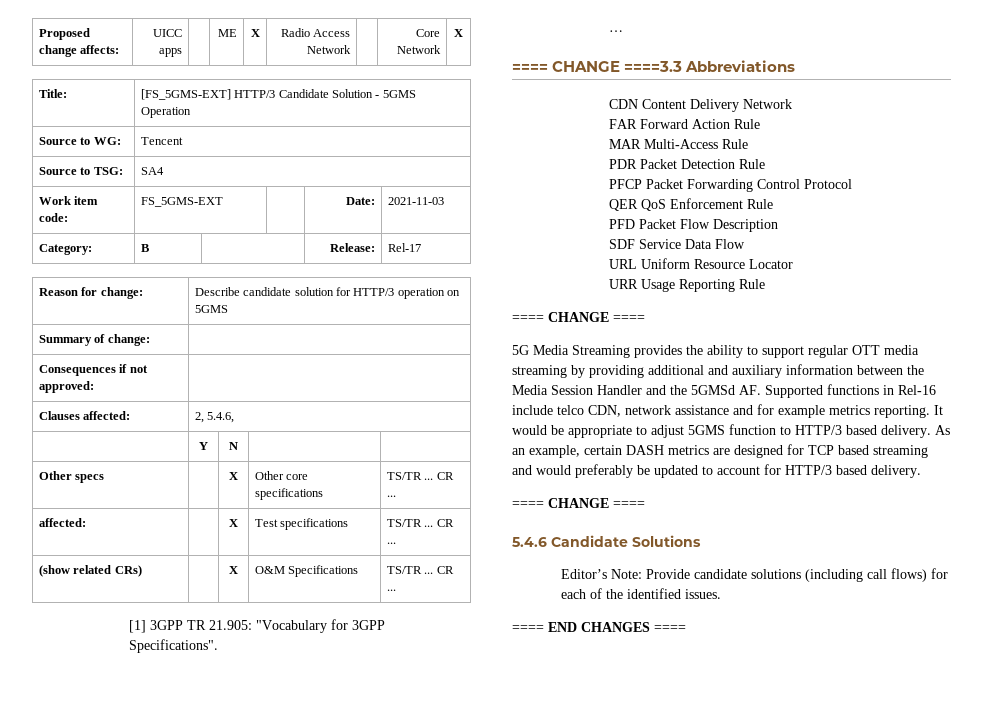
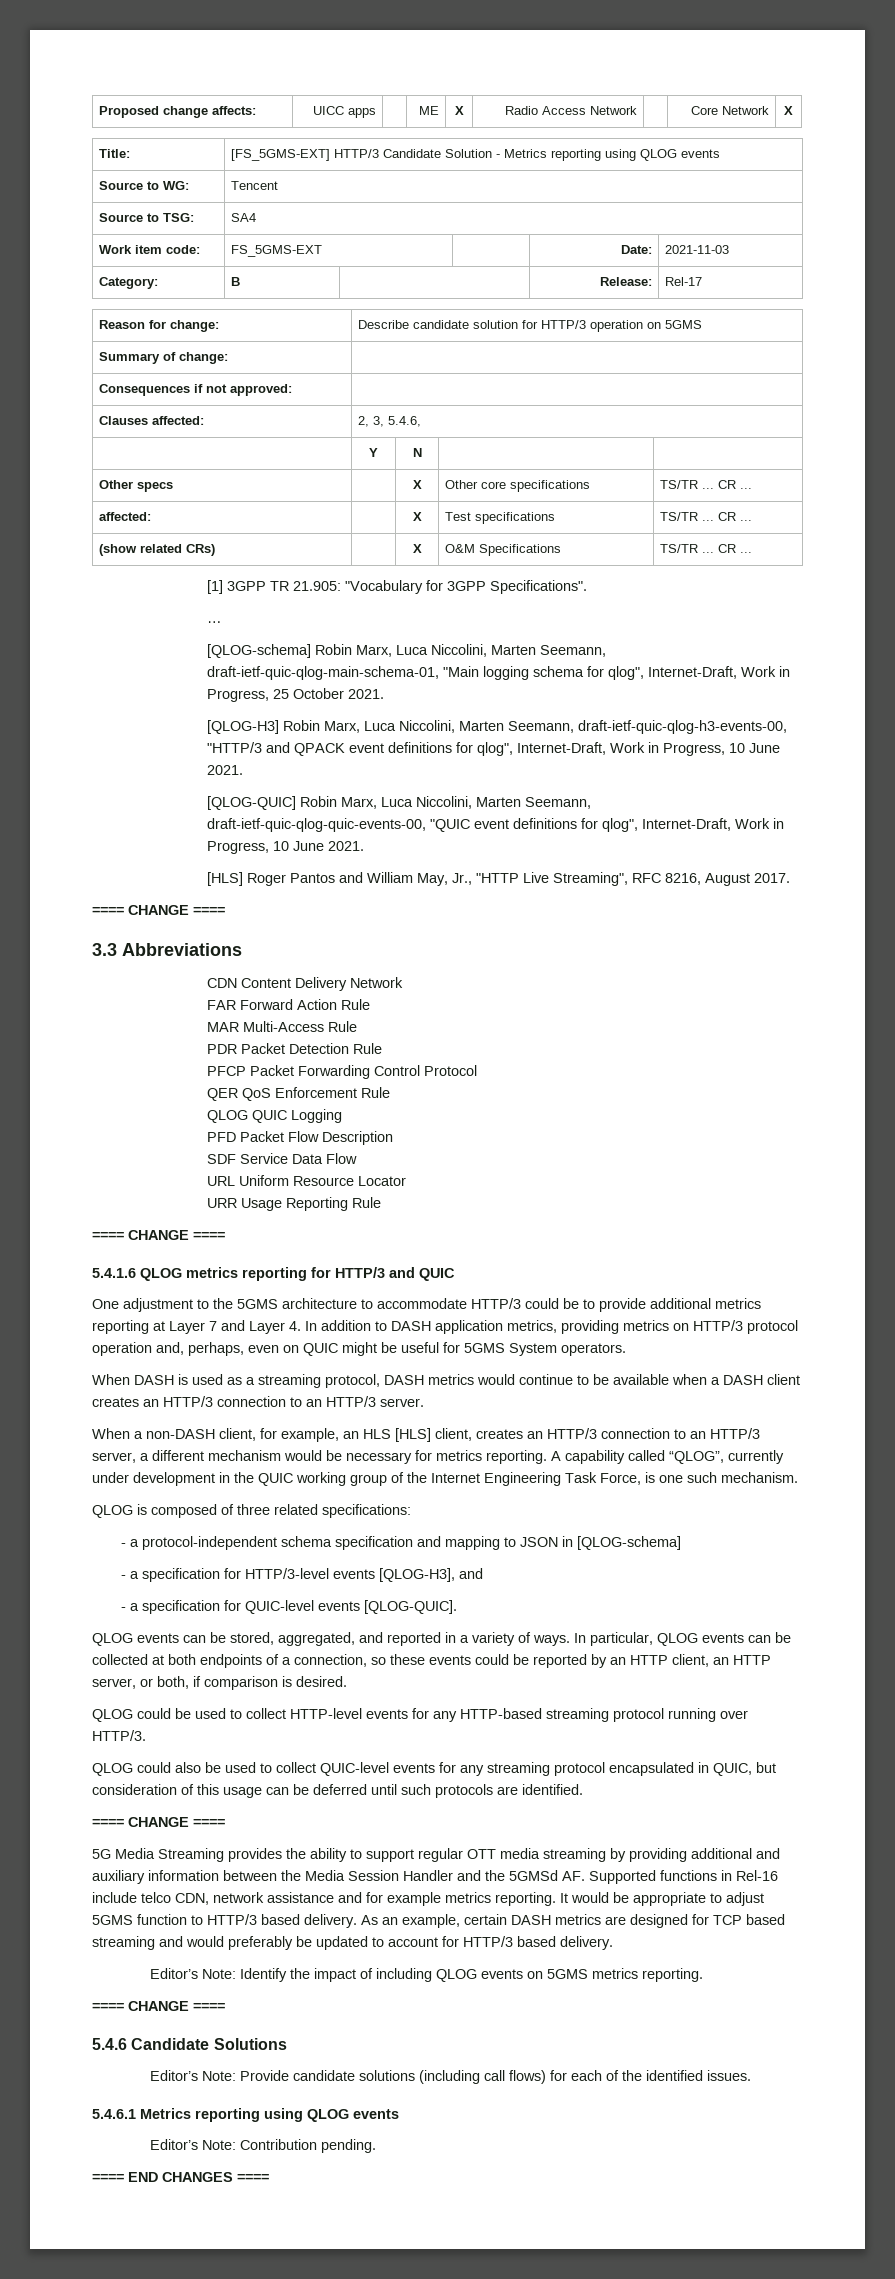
[382,90,416,98] [140,107,191,118] 5GMS Operation -> [503,149,720,161] Metrics reporting using QLOG events
(204, 417) none -> [372,416,384,427] 3,
[512,61,683,72] // ==== CHANGE ====3.3 -> [207,644,607,658] [207,666,791,680] [207,688,385,702] [207,720,788,734] [207,742,781,756] [207,765,244,775] [207,796,592,810] [207,818,785,832] [207,841,365,854] [207,872,791,886] [92,905,225,915] [92,943,117,956] // [QLOG-schema] Robin Marx, Luca Niccolini, Marten Seemann, draft-ietf-quic-qlog-main-schema-01, "Main logging schema for qlog", Internet-Draft, Work in Progress, 25 October 2021. // [QLOG-H3] Robin Marx, Luca Niccolini, Marten Seemann, draft-ietf-quic-qlog-h3-events-00, "HTTP/3 and QPACK event definitions for qlog", Internet-Draft, Work in Progress, 10 June 2021. // [QLOG-QUIC] Robin Marx, Luca Niccolini, Marten Seemann, draft-ietf-quic-qlog-quic-events-00, "QUIC event definitions for qlog", Internet-Draft, Work in Progress, 10 June 2021. // [HLS] Roger Pantos and William May, Jr., "HTTP Live Streaming", RFC 8216, August 2017. // ==== CHANGE ==== // 3.3
(774, 204) none -> [207,1109,343,1123] // QLOG QUIC Logging
(645, 318) none -> [92,1267,455,1281] [92,1298,761,1312] [92,1320,798,1334] [92,1342,626,1356] [92,1374,800,1388] [92,1396,424,1407] [92,1428,760,1442] [92,1450,784,1464] [92,1472,798,1486] [92,1504,411,1518] [120,1536,681,1550] [120,1568,483,1582] [120,1600,457,1614] [92,1632,791,1646] [92,1654,771,1668] [92,1676,347,1690] [92,1708,748,1722] [92,1730,146,1741] [92,1762,776,1776] [92,1784,583,1798] [92,1817,225,1827] // 5.4.1.6 QLOG metrics reporting for HTTP/3 and QUIC // One adjustment to the 5GMS architecture to accommodate HTTP/3 could be to provide additional metrics reporting at Layer 7 and Layer 4. In addition to DASH application metrics, providing metrics on HTTP/3 protocol operation and, perhaps, even on QUIC might be useful for 5GMS System operators. // When DASH is used as a streaming protocol, DASH metrics would continue to be available when a DASH client creates an HTTP/3 connection to an HTTP/3 server. // When a non-DASH client, for example, an HLS [HLS] client, creates an HTTP/3 connection to an HTTP/3 server, a different mechanism would be necessary for metrics reporting. A capability called “QLOG”, currently under development in the QUIC working group of the Internet Engineering Task Force, is one such mechanism. // QLOG is composed of three related specifications: // - a protocol-independent schema specification and mapping to JSON in [QLOG-schema] // - a specification for HTTP/3-level events [QLOG-H3], and // - a specification for QUIC-level events [QLOG-QUIC]. // QLOG events can be stored, aggregated, and reported in a variety of ways. In particular, QLOG events can be collected at both endpoints of a connection, so these events could be reported by an HTTP client, an HTTP server, or both, if comparison is desired. // QLOG could be used to collect HTTP-level events for any HTTP-based streaming protocol running over HTTP/3. // QLOG could also be used to collect QUIC-level events for any streaming protocol encapsulated in QUIC, but consideration of this usage can be deferred until such protocols are identified. // ==== CHANGE ====
(921, 471) none -> [149,1968,703,1982] // Editor’s Note: Identify the impact of including QLOG events on 5GMS metrics reporting.
(721, 594) none -> [92,2108,399,2122] [149,2139,376,2153] // 5.4.6.1 Metrics reporting using QLOG events // Editor’s Note: Contribution pending.

